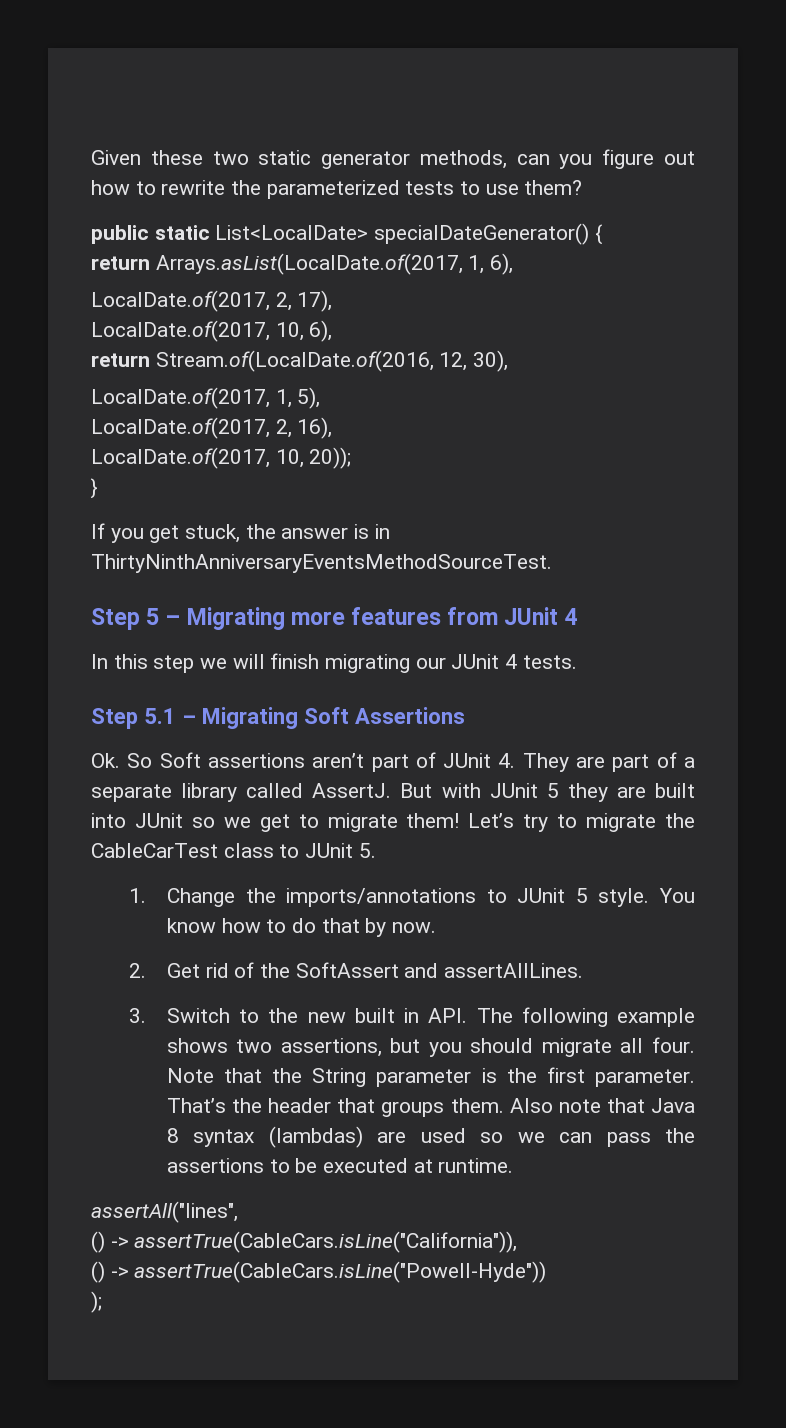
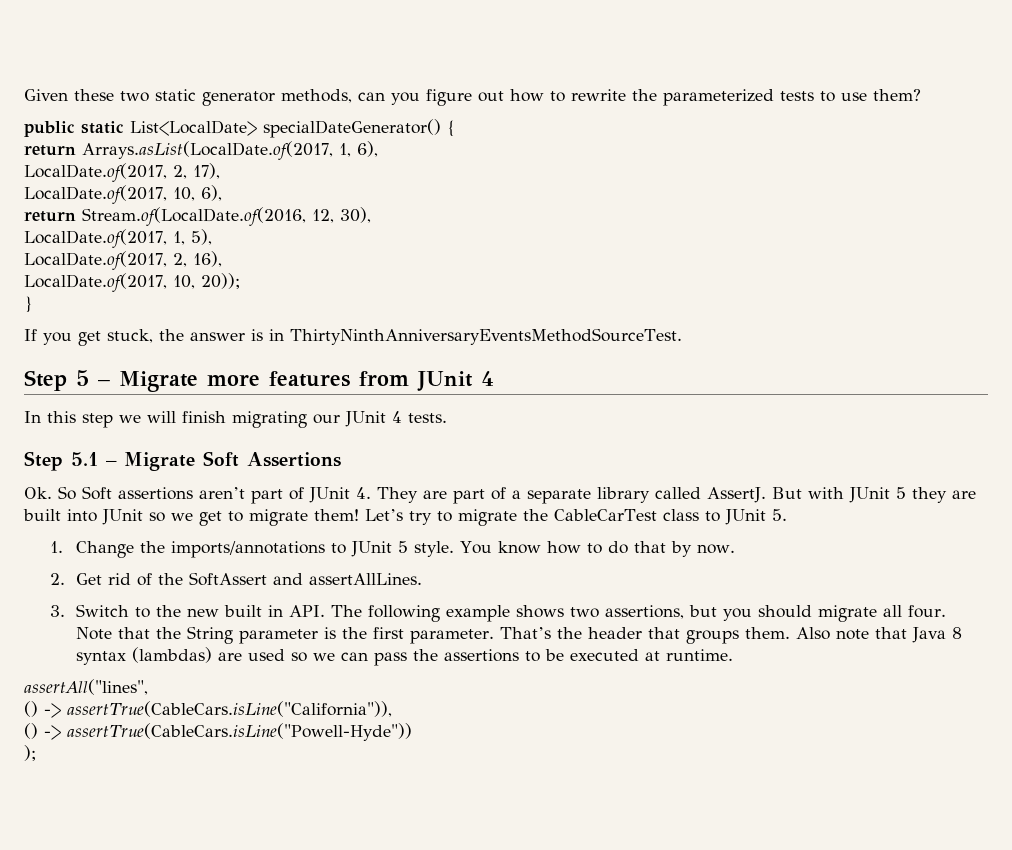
[186,607,285,630] Migrating -> [119,371,198,392] Migrate
[201,707,298,729] Migrating -> [124,452,195,471] Migrate

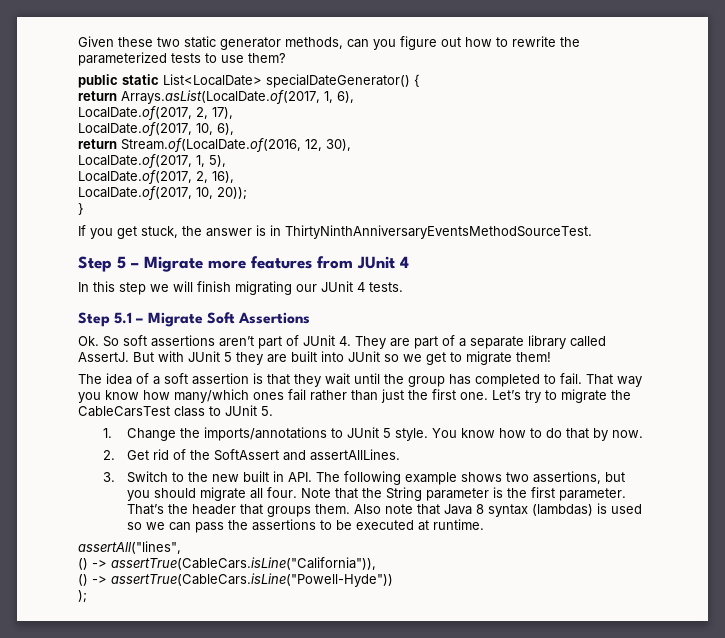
[82,486,112,500] Soft -> [123,335,147,346] soft
(359, 515) none -> [78,373,642,387] [78,389,488,403] // The idea of a soft assertion is that they wait until the group has completed to fail. That way you know how many/which ones fail rather than just the first one.
[554,509,657,521] CableCarTest -> [78,406,170,417] CableCarsTest
[218,652,243,661] are -> [597,503,608,514] is

